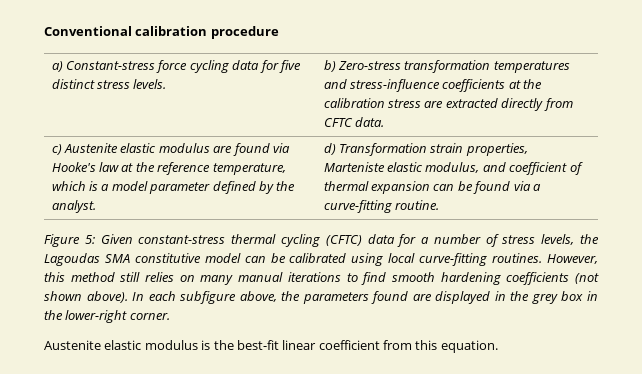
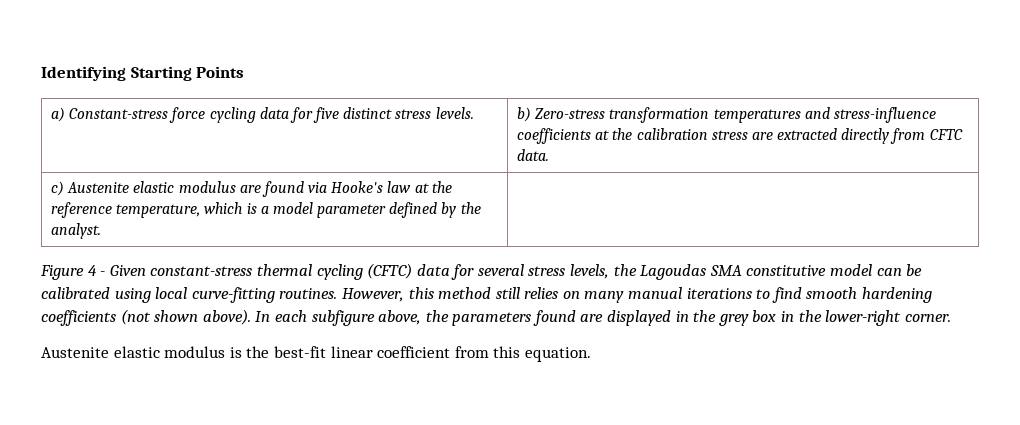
[44,26,279,39] Conventional calibration procedure -> [41,66,245,81] Identifying Starting Points
[323,143,528,156] [323,162,583,175] [323,181,541,194] [323,200,440,213] d) Transformation strain properties, Marteniste elastic modulus, and coefficient of thermal expansion can be found via a curve-fitting routine. -> (101, 231) none
[84,235,95,244] 5: -> [87,265,106,276] 4 -
[421,234,499,247] a number of -> [477,264,524,276] several

